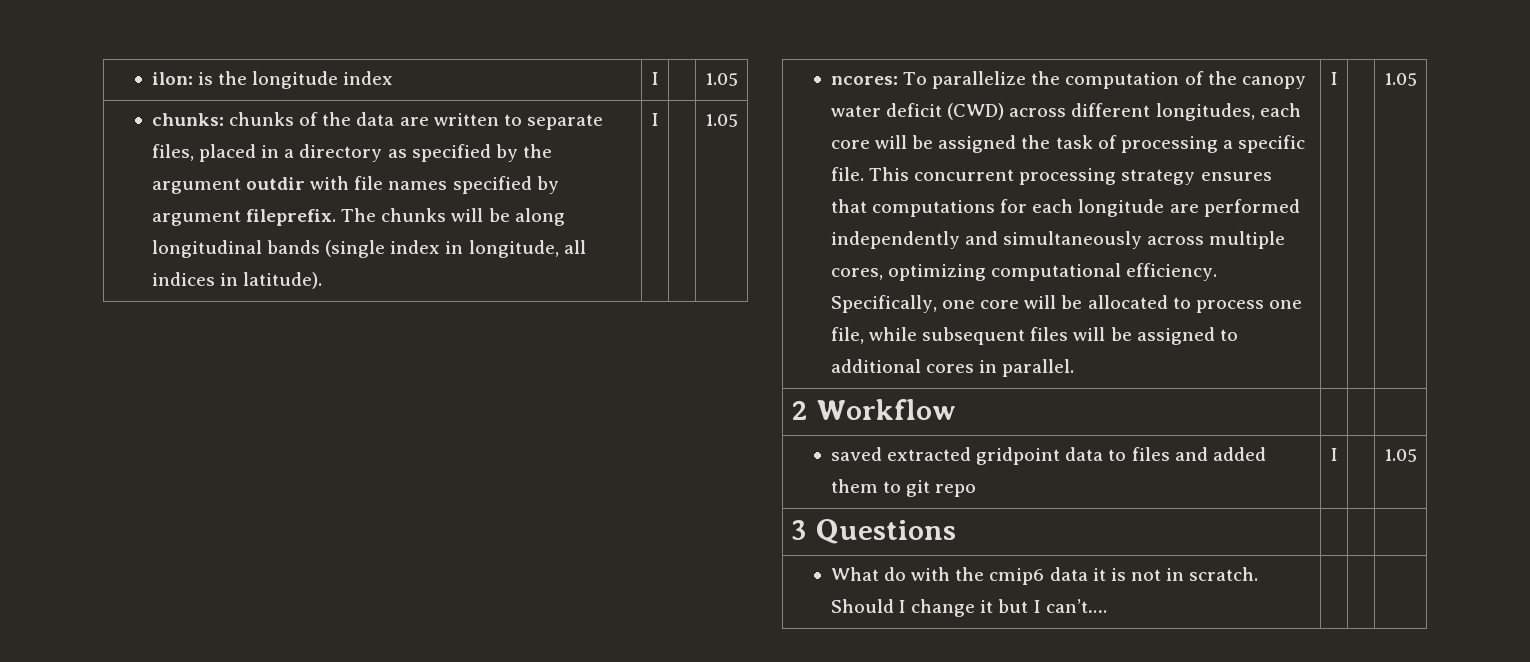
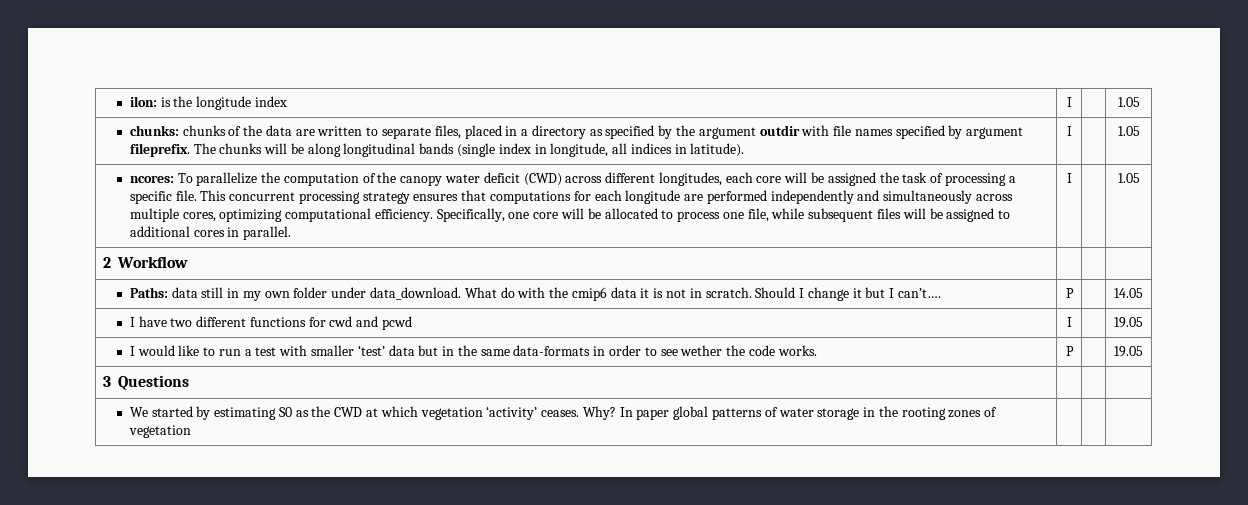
[830,447,1266,465] [830,479,977,497] [1330,448,1338,461] [1384,449,1417,462] [790,519,957,544] saved extracted gridpoint data to files and added them to git repo | I | | 1.05 // 3 Questions | | | // -> [129,287,462,301] Paths: data still in my own folder under data_download.
(1107, 606) none -> [1065,288,1074,298] [1114,288,1143,298] [129,316,413,330] [1066,317,1072,327] [1114,317,1143,328] [129,345,817,356] [1065,346,1074,356] [1114,346,1143,357] [103,375,190,390] [129,406,998,420] [128,425,191,438] | P | | 14.05 // I have two different functions for cwd and pcwd | I | | 19.05 // I would like to run a test with smaller ‘test’ data but in the same data-formats in order to see wether the code works. | P | | 19.05 // 3 Questions | | | // We started by estimating S0 as the CWD at which vegetation ‘activity’ ceases. Why? In paper global patterns of water storage in the rooting zones of vegetation

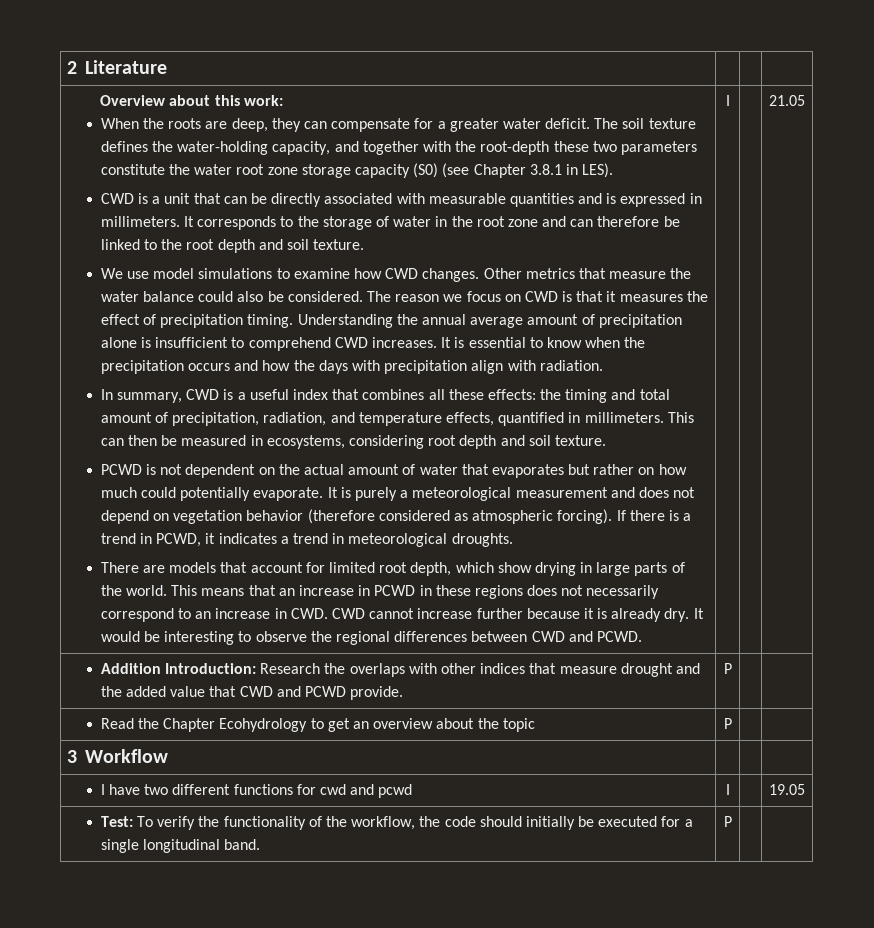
[129,96,287,110] [1066,97,1072,107] [1117,97,1140,107] [129,125,1024,139] [129,143,745,157] [1066,126,1072,136] [1117,126,1140,136] [129,172,1016,186] [129,190,1014,204] [129,208,1011,222] [129,226,292,240] [1066,173,1072,183] [1117,173,1140,183] [103,256,189,268] [129,287,942,301] [1065,288,1074,298] [1114,288,1143,298] ilon: is the longitude index | I | | 1.05 // chunks: chunks of the data are written to separate files, placed in a directory as specified by the argument outdir with file names specified by argument fileprefix. The chunks will be along longitudinal bands (single index in longitude, all indices in latitude). | I | | 1.05 // ncores: To parallelize the computation of the canopy water deficit (CWD) across different longitudes, each core will be assigned the task of processing a specific file. This concurrent processing strategy ensures that computations for each longitude are performed independently and simultaneously across multiple cores, optimizing computational efficiency. Specifically, one core will be allocated to process one file, while subsequent files will be assigned to additional cores in parallel. | I | | 1.05 // 2 Workflow | | | // Paths: data still in my own folder under data_download. What do with the cmip6 data it is not in scratch. Should I change it but I can’t…. | P | | 14.05 -> [67,60,168,74] [100,95,283,106] [100,118,696,132] [100,141,697,155] [100,163,614,178] [100,193,702,207] [100,216,680,230] [100,239,365,253] [100,268,692,282] [100,291,708,302] [100,314,682,328] [100,337,646,351] [100,360,603,374] [100,389,670,403] [100,412,694,426] [100,435,606,449] [100,464,687,478] [100,487,696,501] [100,509,692,524] [100,533,513,547] [100,562,685,576] [100,585,660,599] [100,608,704,622] [100,631,642,645] [725,95,730,106] [769,95,805,106] [100,663,700,677] [100,686,404,700] [723,663,732,674] [100,718,535,732] [723,718,732,729] [67,749,169,763] 2 Literature | | | // Overview about this work: // When the roots are deep, they can compensate for a greater water deficit. The soil texture defines the water-holding capacity, and together with the root-depth these two parameters constitute the water root zone storage capacity (S0) (see Chapter 3.8.1 in LES). // CWD is a unit that can be directly associated with measurable quantities and is expressed in millimeters. It corresponds to the storage of water in the root zone and can therefore be linked to the root depth and soil texture. // We use model simulations to examine how CWD changes. Other metrics that measure the water balance could also be considered. The reason we focus on CWD is that it measures the effect of precipitation timing. Understanding the annual average amount of precipitation alone is insufficient to comprehend CWD increases. It is essential to know when the precipitation occurs and how the days with precipitation align with radiation. // In summary, CWD is a useful index that combines all these effects: the timing and total amount of precipitation, radiation, and temperature effects, quantified in millimeters. This can then be measured in ecosystems, considering root depth and soil texture. // PCWD is not dependent on the actual amount of water that evaporates but rather on how much could potentially evaporate. It is purely a meteorological measurement and does not depend on vegetation behavior (therefore considered as atmospheric forcing). If there is a trend in PCWD, it indicates a trend in meteorological droughts. // There are models that account for limited root depth, which show drying in large parts of the world. This means that an increase in PCWD in these regions does not necessarily correspond to an increase in CWD. CWD cannot increase further because it is already dry. It would be interesting to observe the regional differences between CWD and PCWD. | I | | 21.05 // Addition Introduction: Research the overlaps with other indices that measure drought and the added value that CWD and PCWD provide. | P | | // Read the Chapter Ecohydrology to get an overview about the topic | P | | // 3 Workflow | | |
[129,345,817,356] [1065,346,1074,356] [1114,346,1143,357] [103,375,190,390] [129,406,998,420] [128,425,191,438] I would like to run a test with smaller ‘test’ data but in the same data-formats in order to see wether the code works. | P | | 19.05 // 3 Questions | | | // We started by estimating S0 as the CWD at which vegetation ‘activity’ ceases. Why? In paper global patterns of water storage in the rooting zones of vegetation | -> [100,816,693,830] [100,839,261,853] [723,816,732,827] Test: To verify the functionality of the workflow, the code should initially be executed for a single longitudinal band. | P

